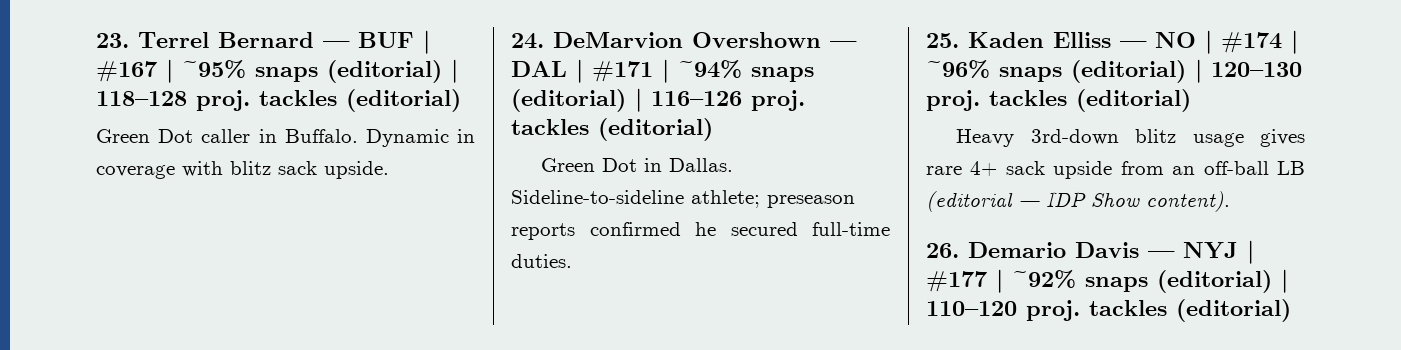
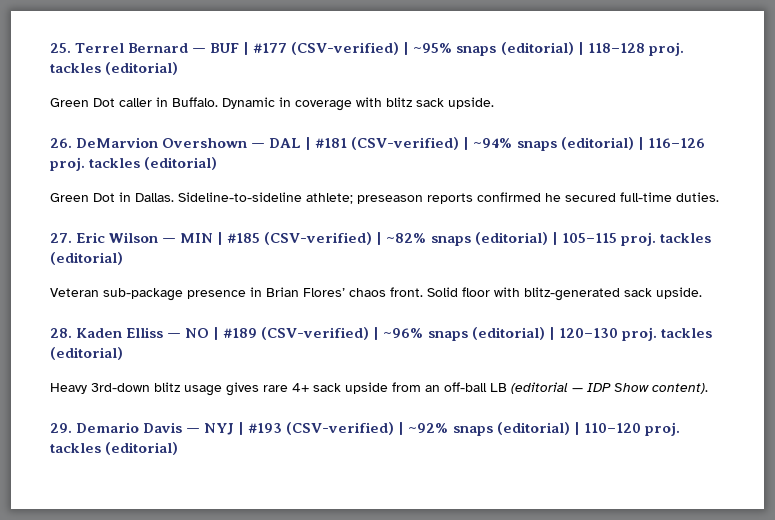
[96,33,129,48] 23. -> [50,43,71,53] 25.
[96,61,157,82] #167 -> [253,42,400,55] #177 (CSV-verified)
[511,33,544,49] 24. -> [50,138,72,148] 26.
[592,61,653,82] #171 -> [315,137,460,150] #181 (CSV-verified)
[926,33,959,48] 25. -> [50,232,711,246] [50,252,123,265] [50,287,702,301] [50,328,72,338] 27. Eric Wilson — MIN | #185 (CSV-verified) | ~82% snaps (editorial) | 105–115 proj. tackles (editorial) // Veteran sub-package presence in Brian Flores’ chaos front. Solid floor with blitz-generated sack upside. // 28.
[1221,32,1282,53] #174 -> [223,327,370,340] #189 (CSV-verified)
[926,243,959,258] 26. -> [50,423,72,433] 29.
[926,271,987,292] #177 -> [248,422,395,435] #193 (CSV-verified)

